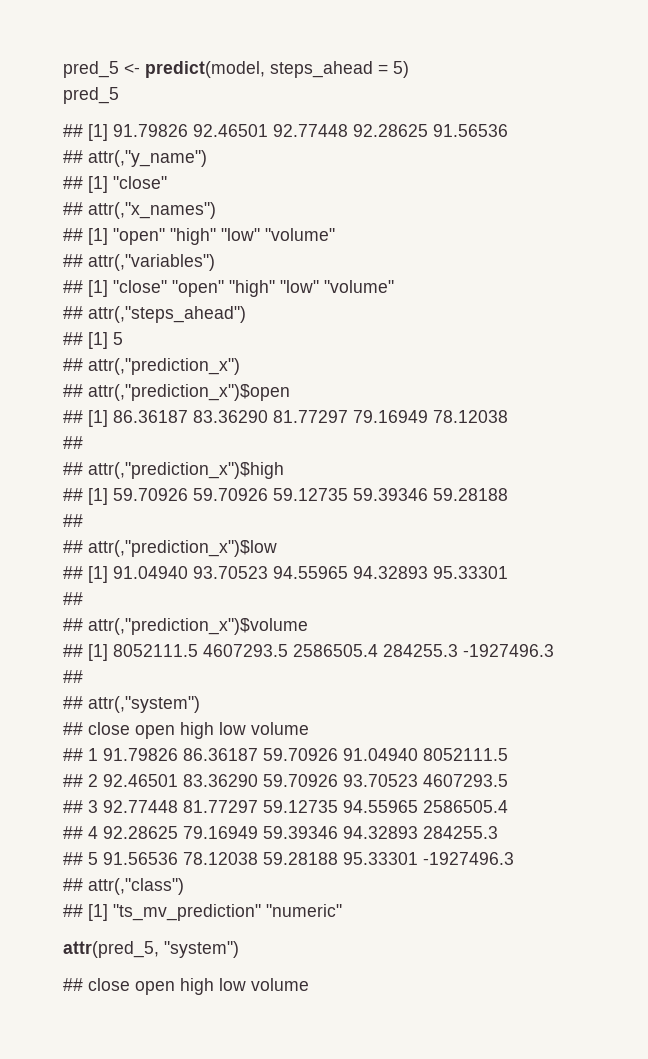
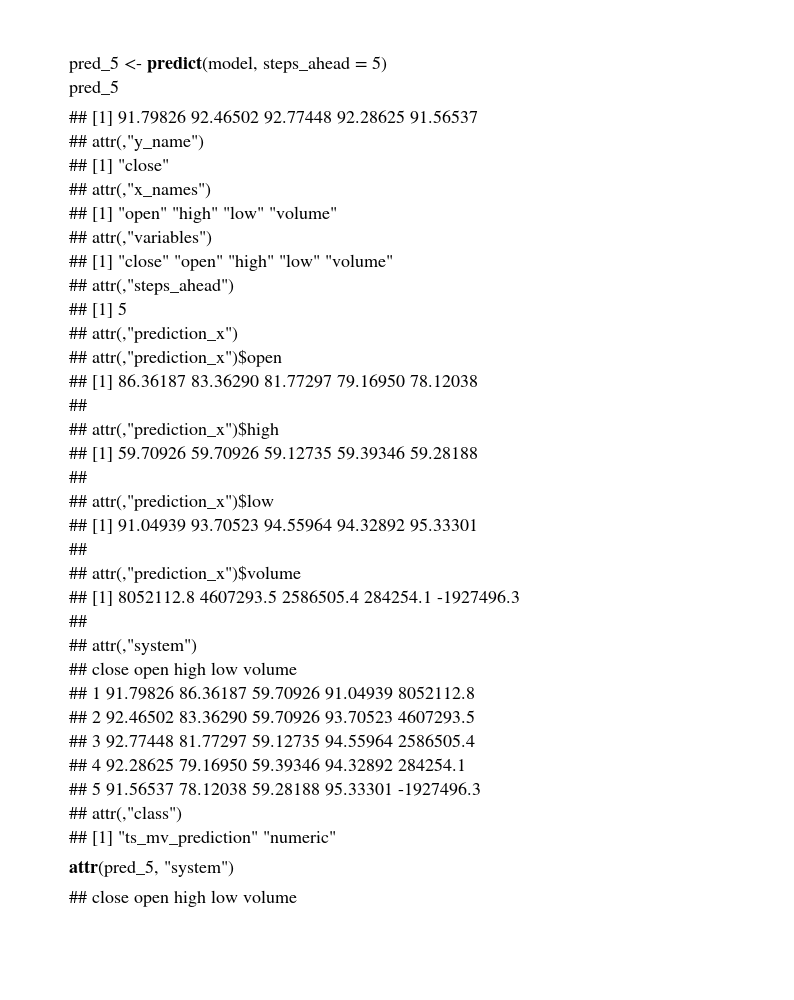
[193,124,268,137] 92.46501 -> [191,110,259,124] 92.46502
[433,124,508,137] 91.56536 -> [410,110,478,124] 91.56537
[353,410,428,423] 79.16949 -> [337,374,405,388] 79.16950
[113,566,428,579] 91.04940 93.70523 94.55965 94.32893 -> [118,518,405,532] 91.04939 93.70523 94.55964 94.32892
[113,644,198,657] 8052111.5 -> [118,590,195,603] 8052112.8
[383,644,458,657] 284255.3 -> [364,590,432,603] 284254.1
[343,748,508,761] 91.04940 8052111.5 -> [325,686,475,700] 91.04939 8052112.8
[103,774,178,787] 92.46501 -> [106,710,174,724] 92.46502
[343,800,418,813] 94.55965 -> [325,734,393,748] 94.55964
[183,826,498,839] 79.16949 59.39346 94.32893 284255.3 -> [179,758,466,772] 79.16950 59.39346 94.32892 284254.1
[103,852,178,865] 91.56536 -> [106,782,174,796] 91.56537

